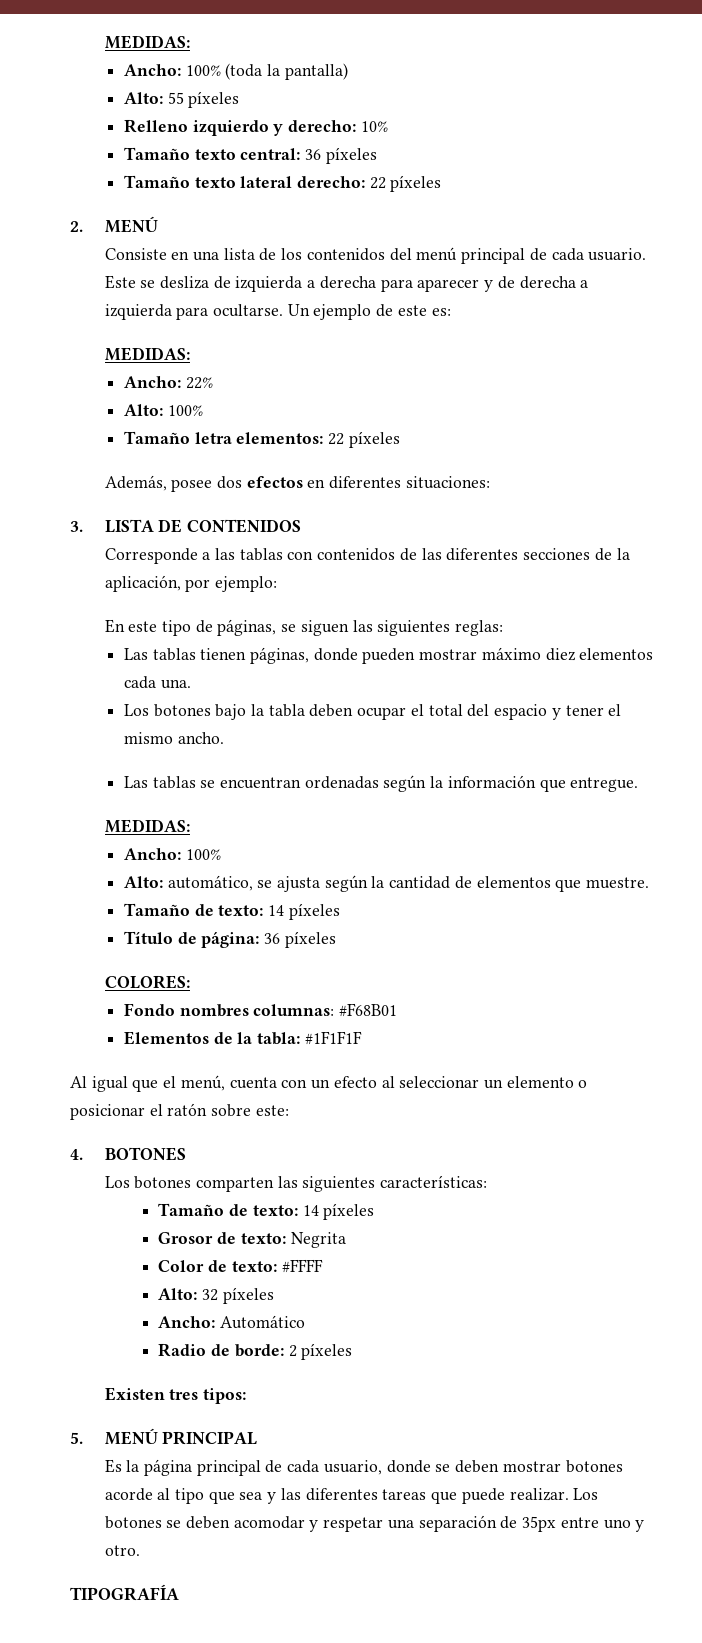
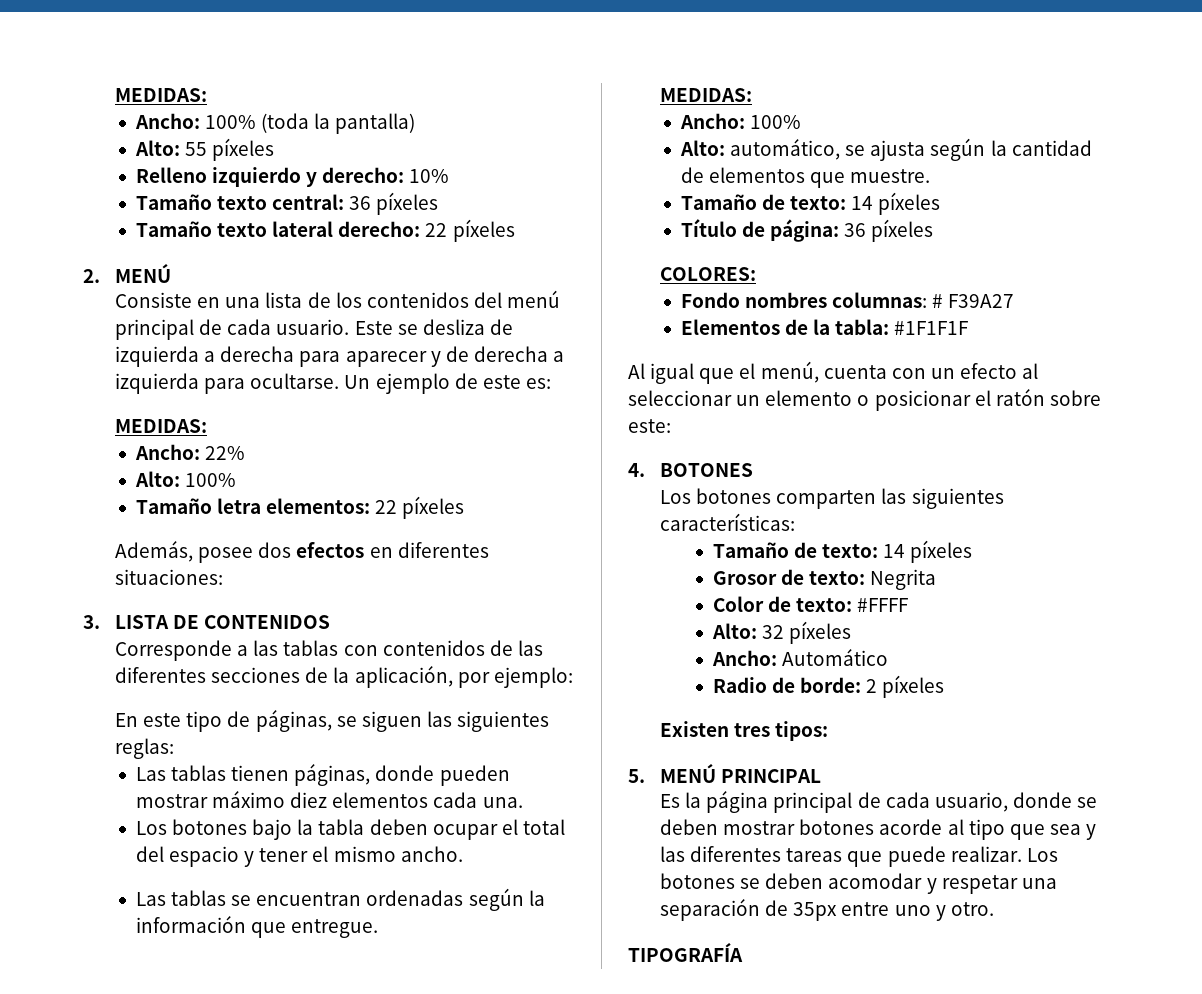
[339,1003,398,1017] #F68B01 -> [932,294,1015,308] # F39A27

